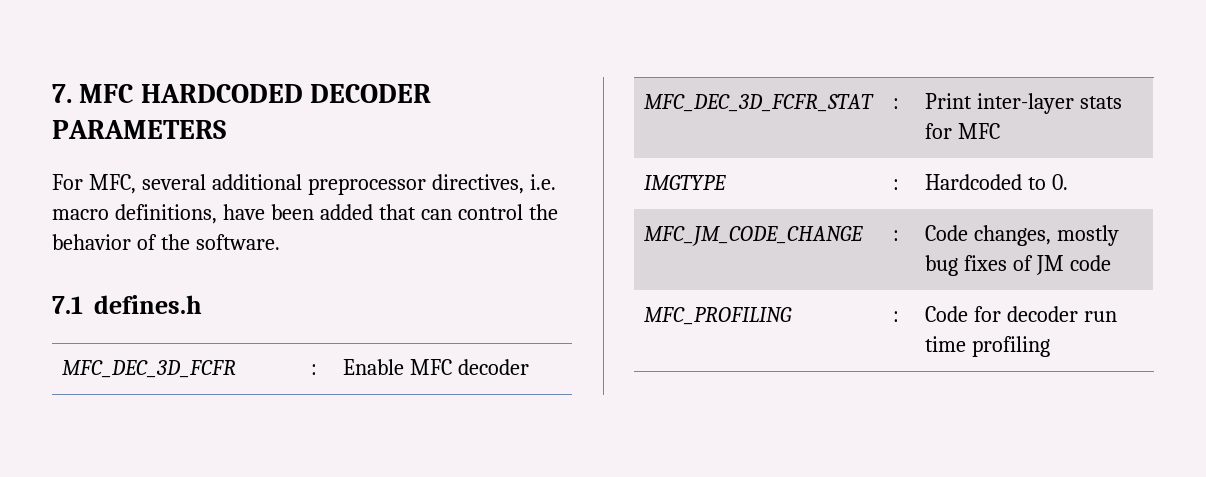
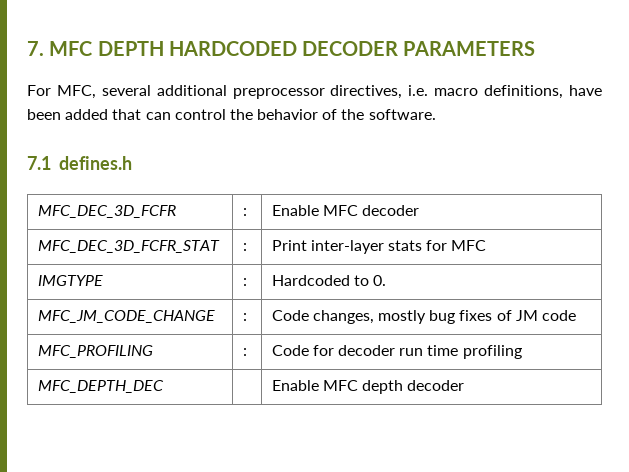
(134, 93) none -> [97,41,164,56] DEPTH
(1051, 346) none -> [37,380,164,393] [271,380,465,394] // MFC_DEPTH_DEC | | Enable MFC depth decoder

